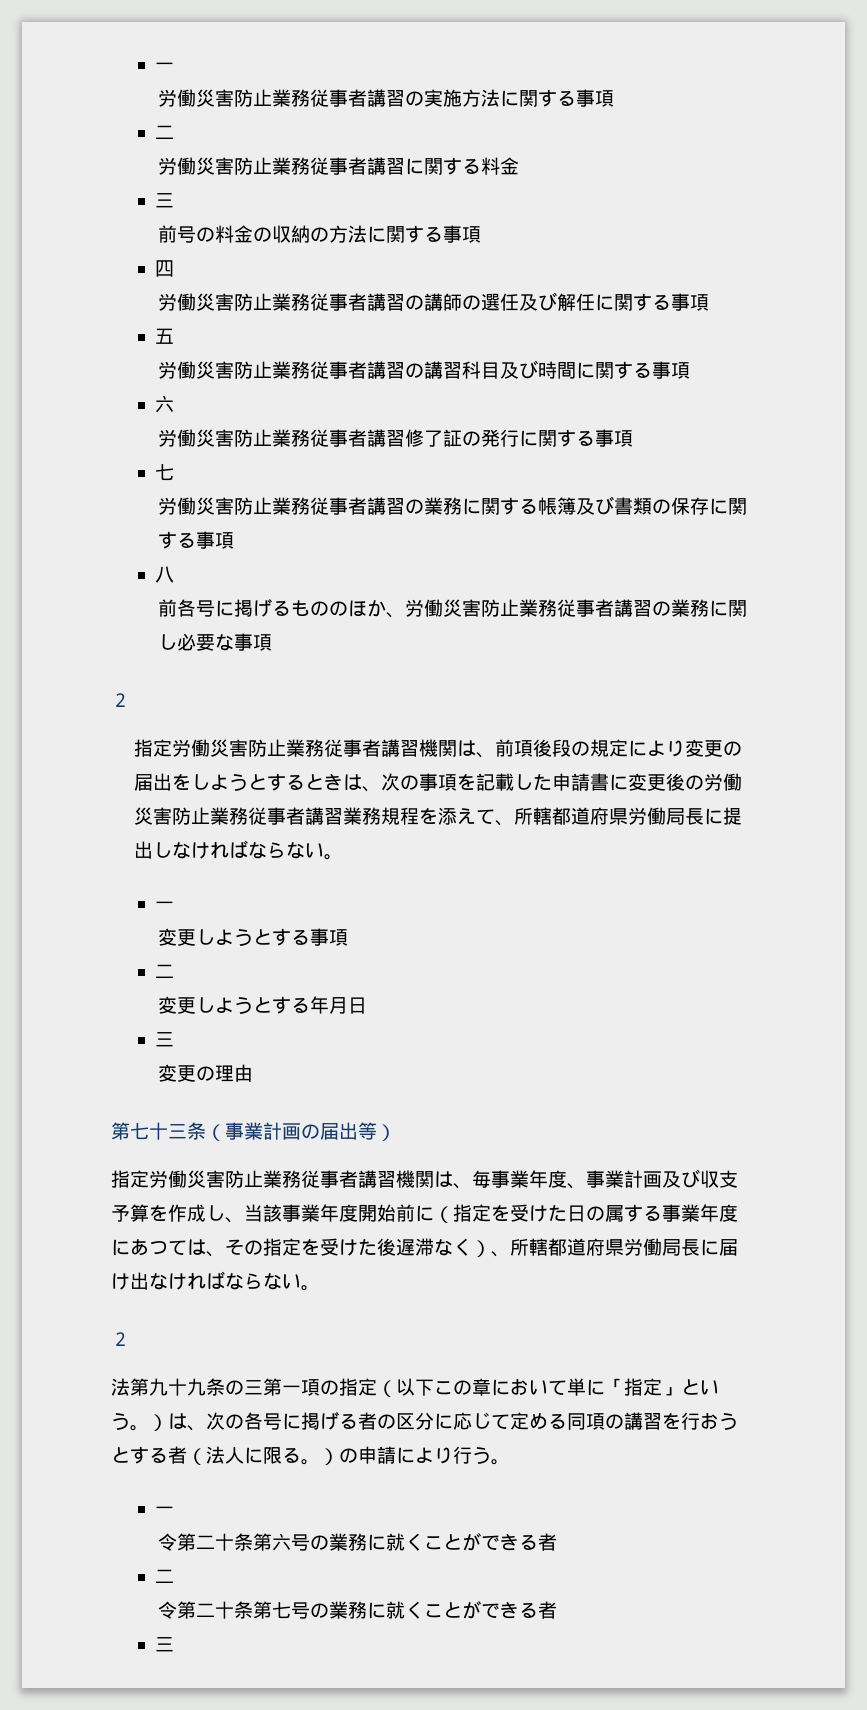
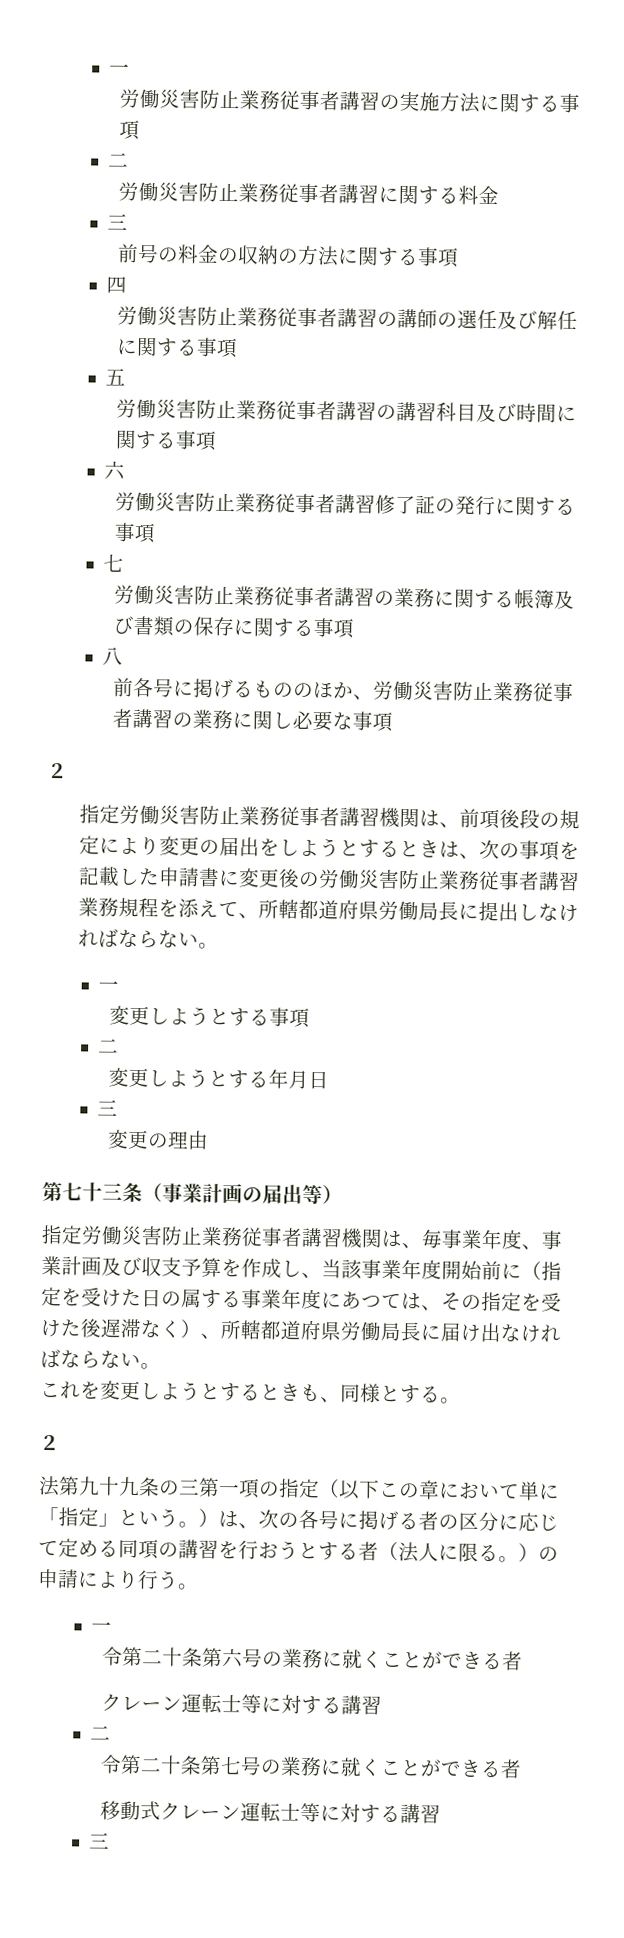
(320, 1288) none -> [40,1380,461,1404] // これを変更しようとするときも、同様とする。
(557, 1542) none -> [101,1693,383,1715] // クレーン運転士等に対する講習
(557, 1610) none -> [100,1800,442,1824] // 移動式クレーン運転士等に対する講習

